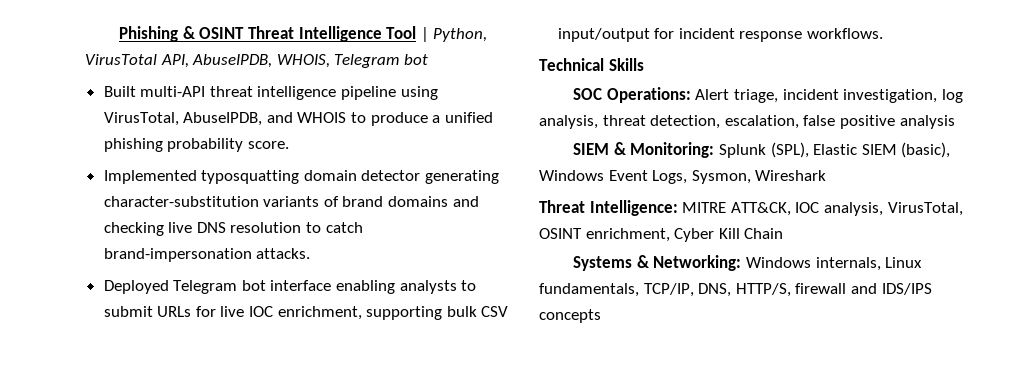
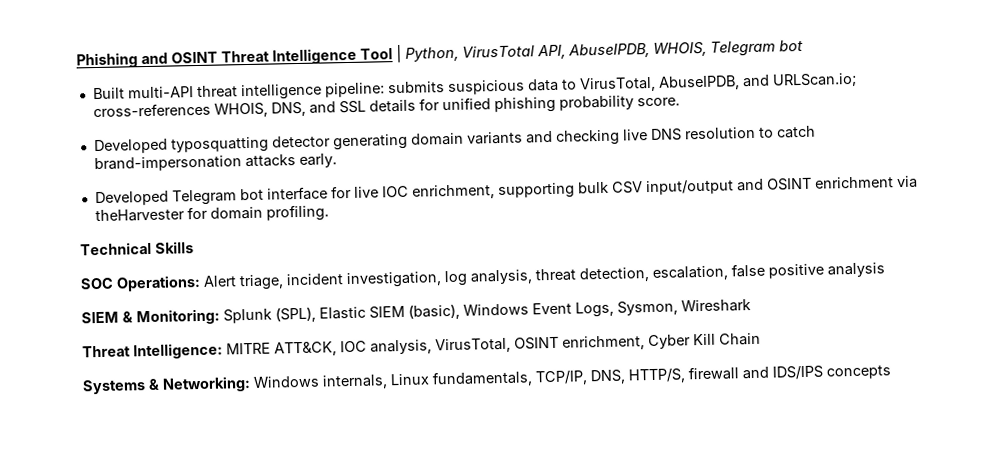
[182,26,196,39] & -> [141,52,168,65] and
[341,86,438,100] [103,112,493,126] [103,138,289,152] [103,170,500,184] [103,196,449,207] pipeline using VirusTotal, AbuseIPDB, and WHOIS to produce a unified phishing probability score. // Implemented typosquatting domain detector generating character-substitution variants of brand domains -> [324,72,857,98] [92,95,680,118] [93,131,523,155] pipeline: submits suspicious data to VirusTotal, AbuseIPDB, and URLScan.io; cross-references WHOIS, DNS, and SSL details for unified phishing probability score. // Developed typosquatting detector generating domain variants
[256,248,311,259] [103,280,477,294] [103,306,192,317] attacks. // Deployed Telegram bot interface enabling analysts to submit URLs -> [244,153,337,168] [94,186,328,207] attacks early. // Developed Telegram bot interface
[654,28,884,42] for incident response workflows. -> [735,175,918,192] [94,204,329,223] and OSINT enrichment via theHarvester for domain profiling.

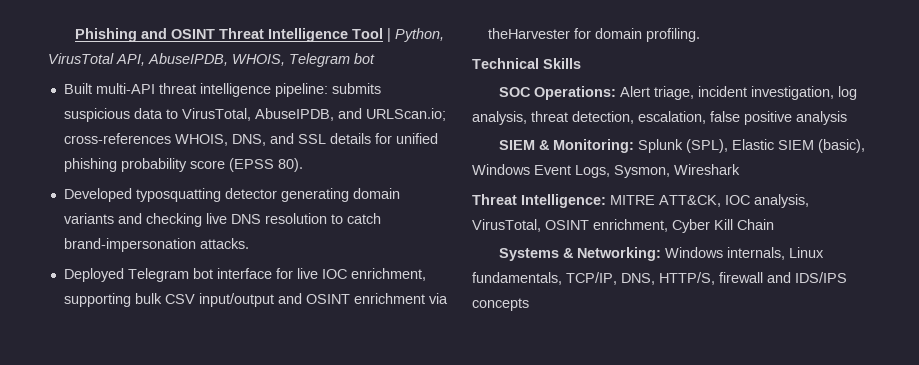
[636,97,680,107] score. -> [189,158,303,172] score (EPSS 80).
[244,153,337,168] [94,190,169,207] attacks early. // Developed -> [199,238,249,249] [63,268,124,282] attacks. // Deployed

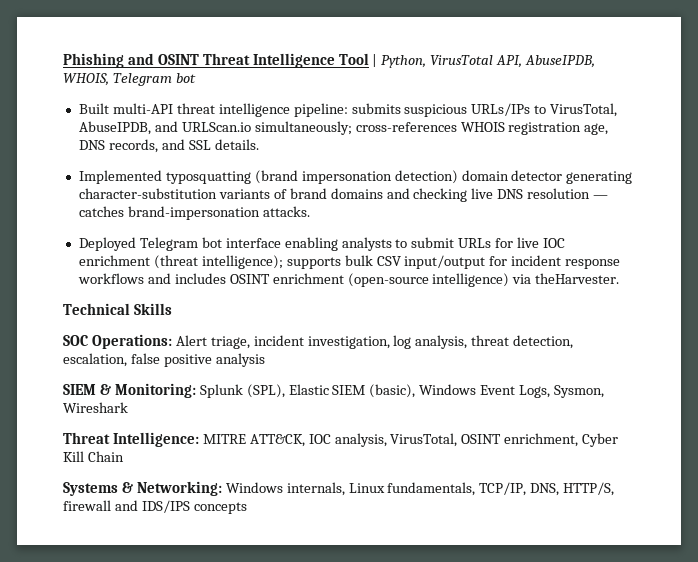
[133,108,163,119] data -> [471,103,531,116] URLs/IPs
[365,108,446,121] [63,133,438,146] [63,158,303,172] [63,188,400,202] [63,213,114,224] URLScan.io; cross-references WHOIS, DNS, and SSL details for unified phishing probability score (EPSS 80). // Developed typosquatting detector generating domain variants -> [181,121,609,135] [78,139,259,153] [78,170,633,184] [78,188,383,199] URLScan.io simultaneously; cross-references WHOIS registration age, DNS records, and SSL details. // Implemented typosquatting (brand impersonation detection) domain detector generating character-substitution variants of brand domains
[330,213,381,224] to catch -> [593,195,609,199] [78,206,124,217] — catches
[275,268,426,281] [63,293,448,307] [487,28,700,42] for live IOC enrichment, supporting bulk CSV input/output and OSINT enrichment via theHarvester for domain profiling. -> [284,237,566,251] [78,255,621,269] [77,273,620,287] enabling analysts to submit URLs for live IOC enrichment (threat intelligence); supports bulk CSV input/output for incident response workflows and includes OSINT enrichment (open-source intelligence) via theHarvester.

